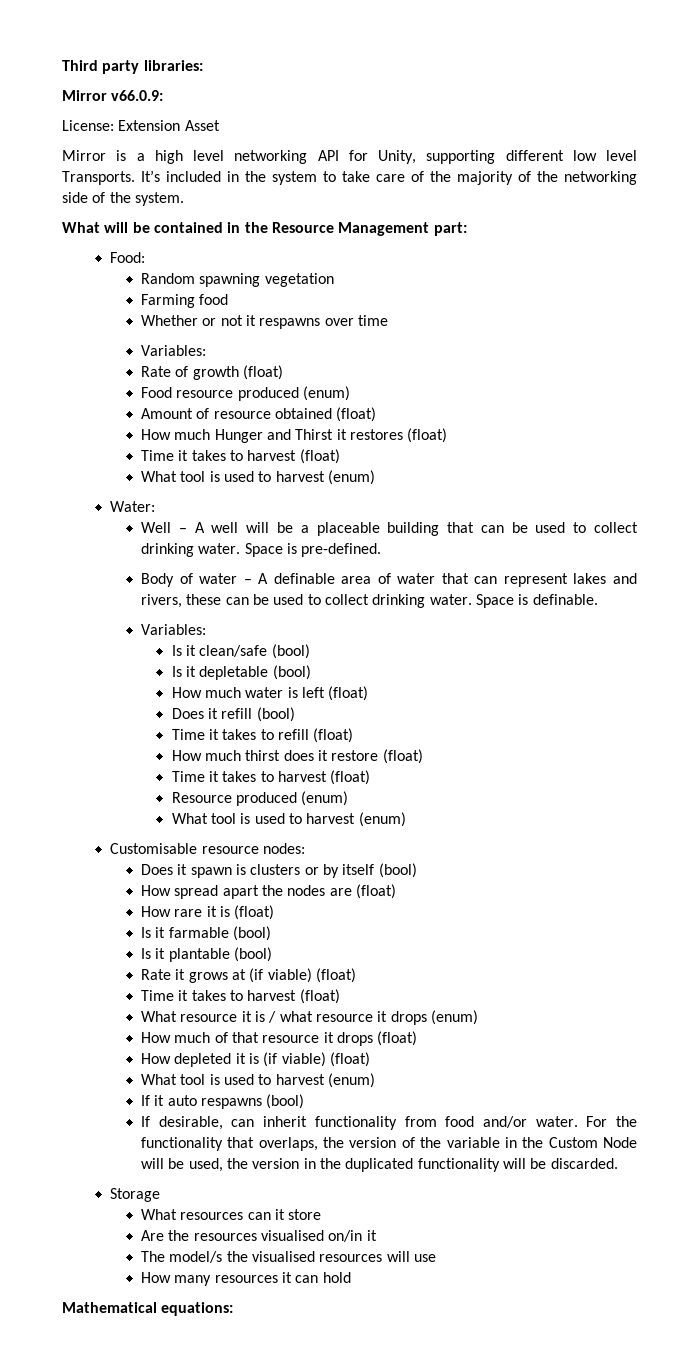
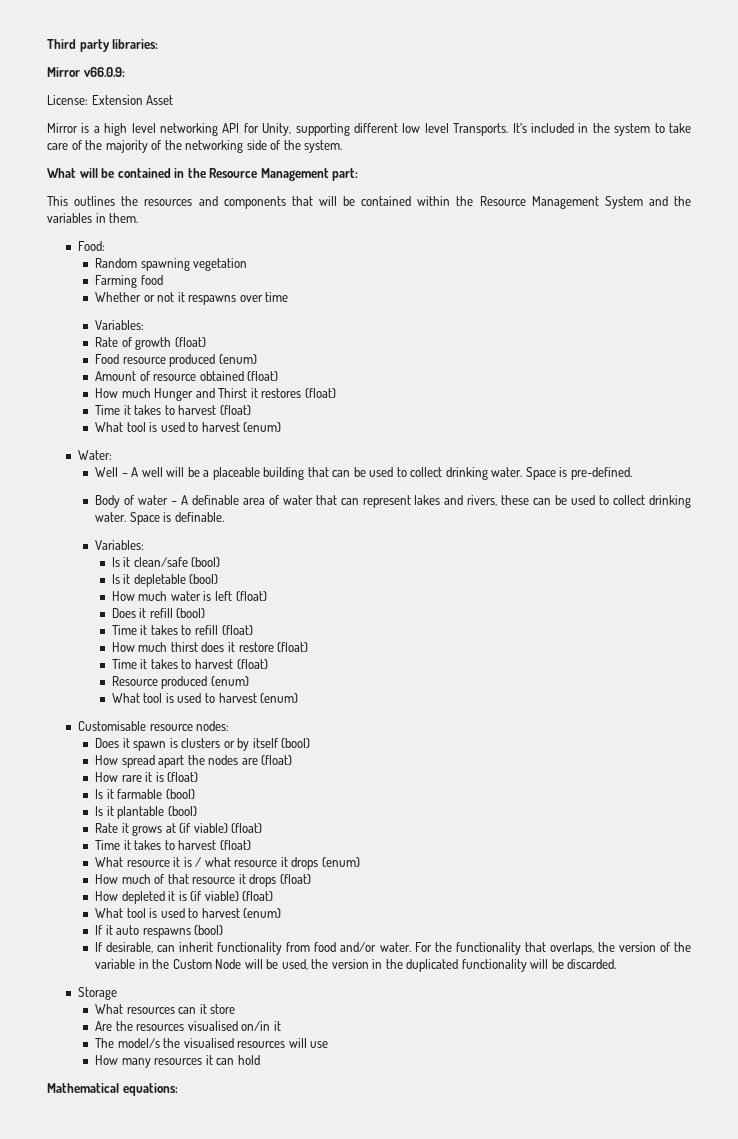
(467, 229) none -> [47,196,691,209] [47,213,139,223] // This outlines the resources and components that will be contained within the Resource Management System and the variables in them.

